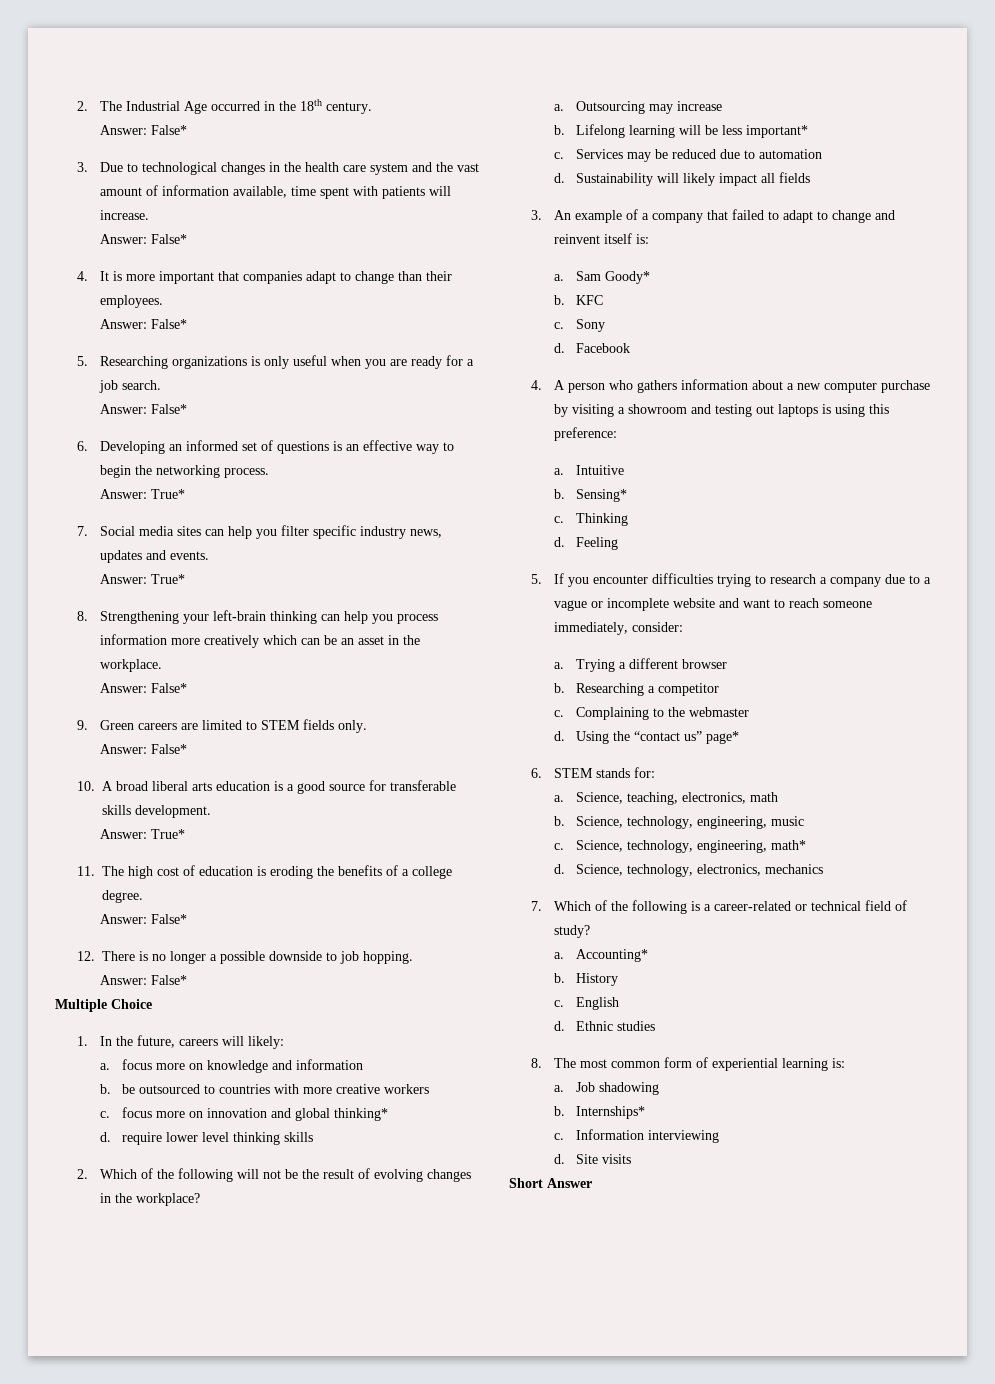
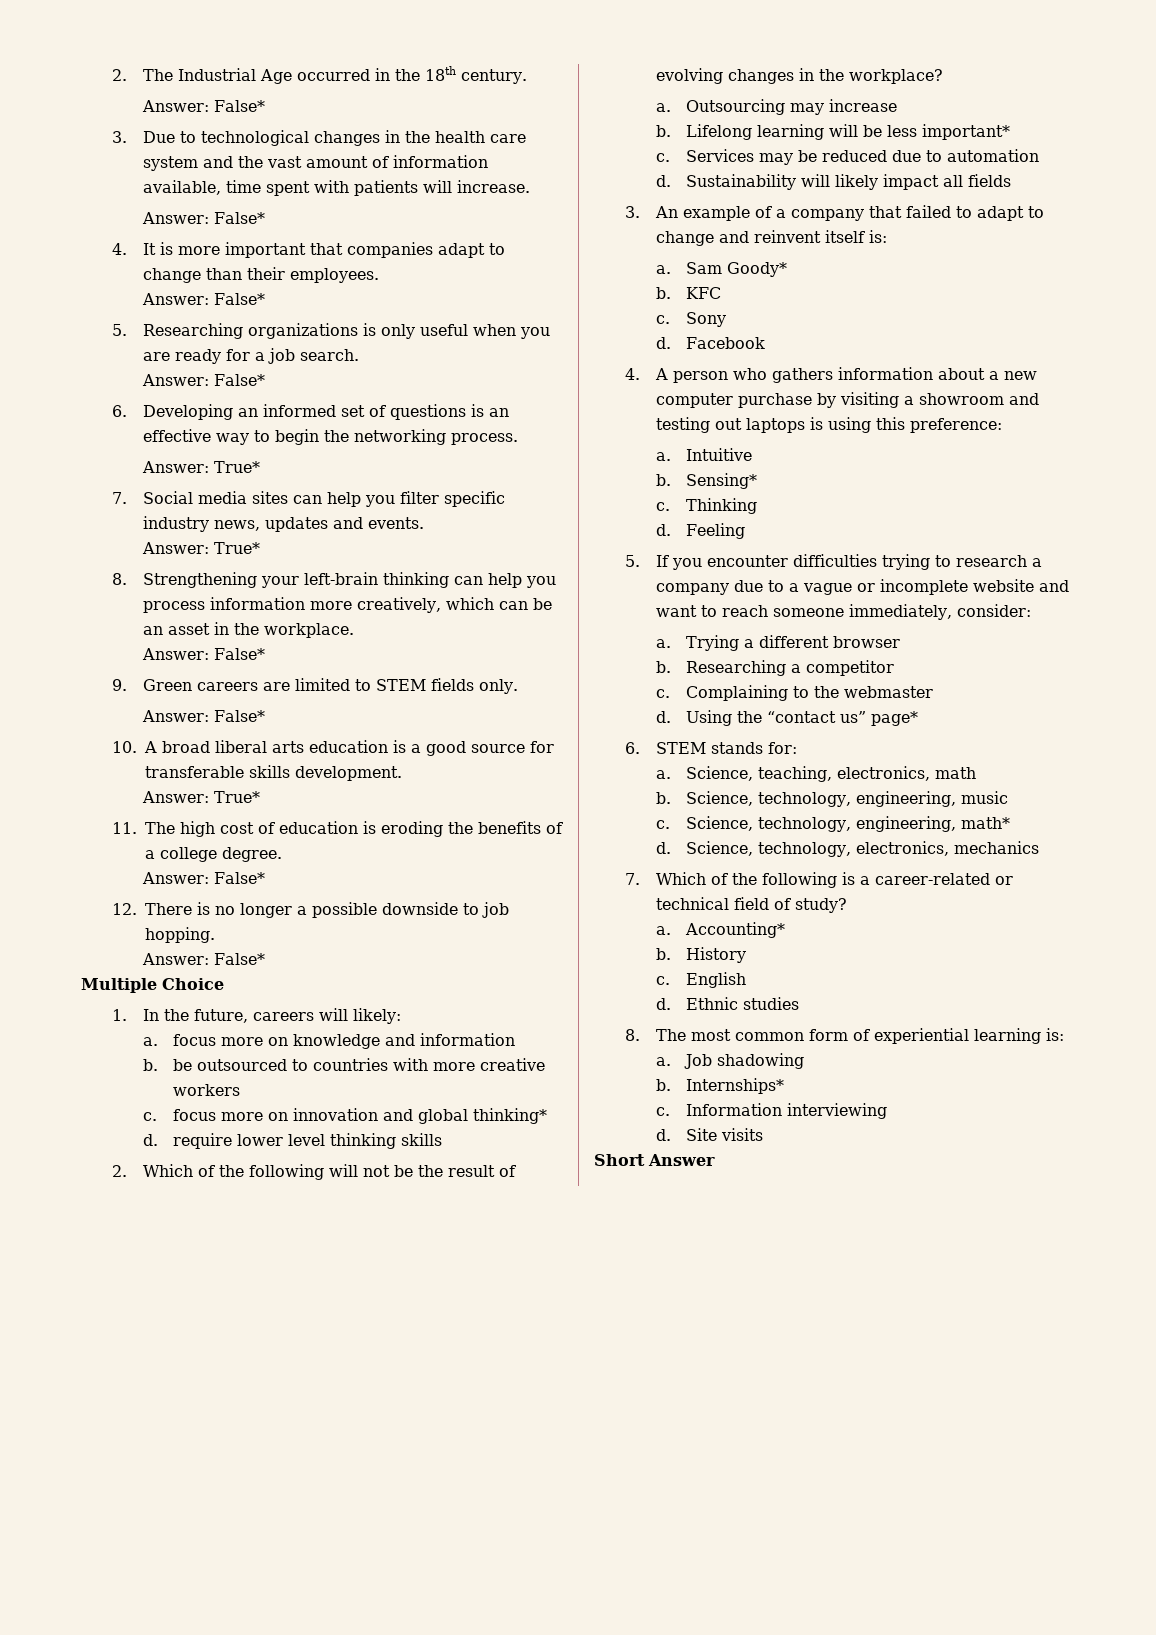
[203,635,259,648] creatively -> [356,597,441,613] creatively,

